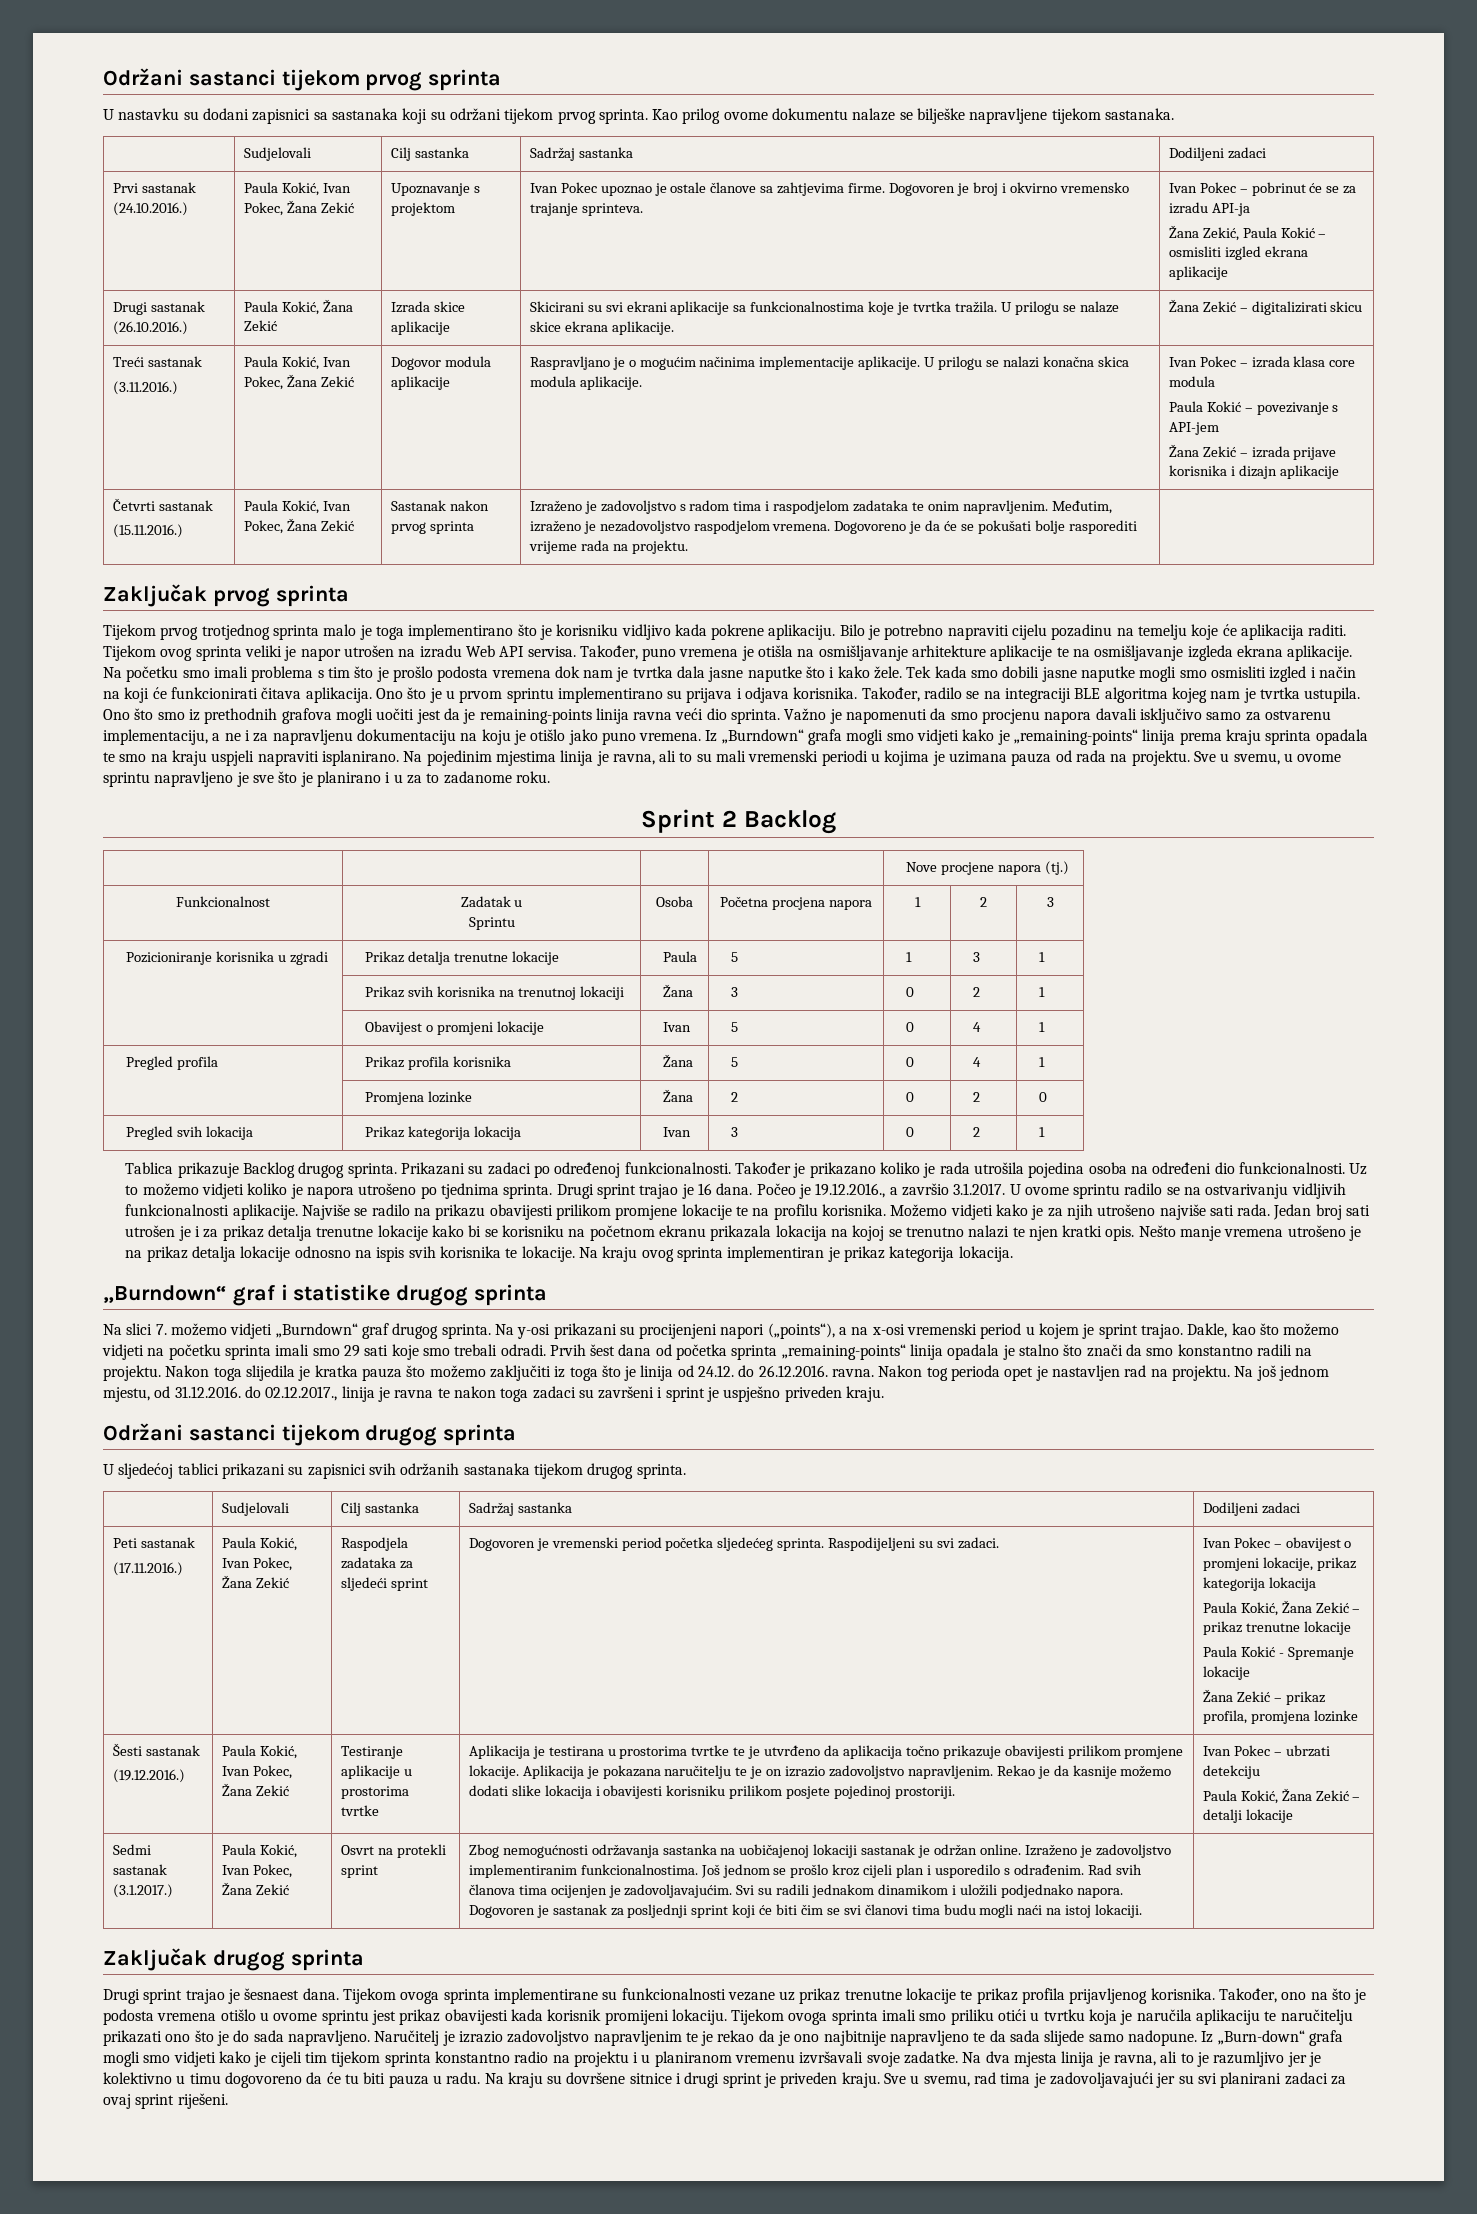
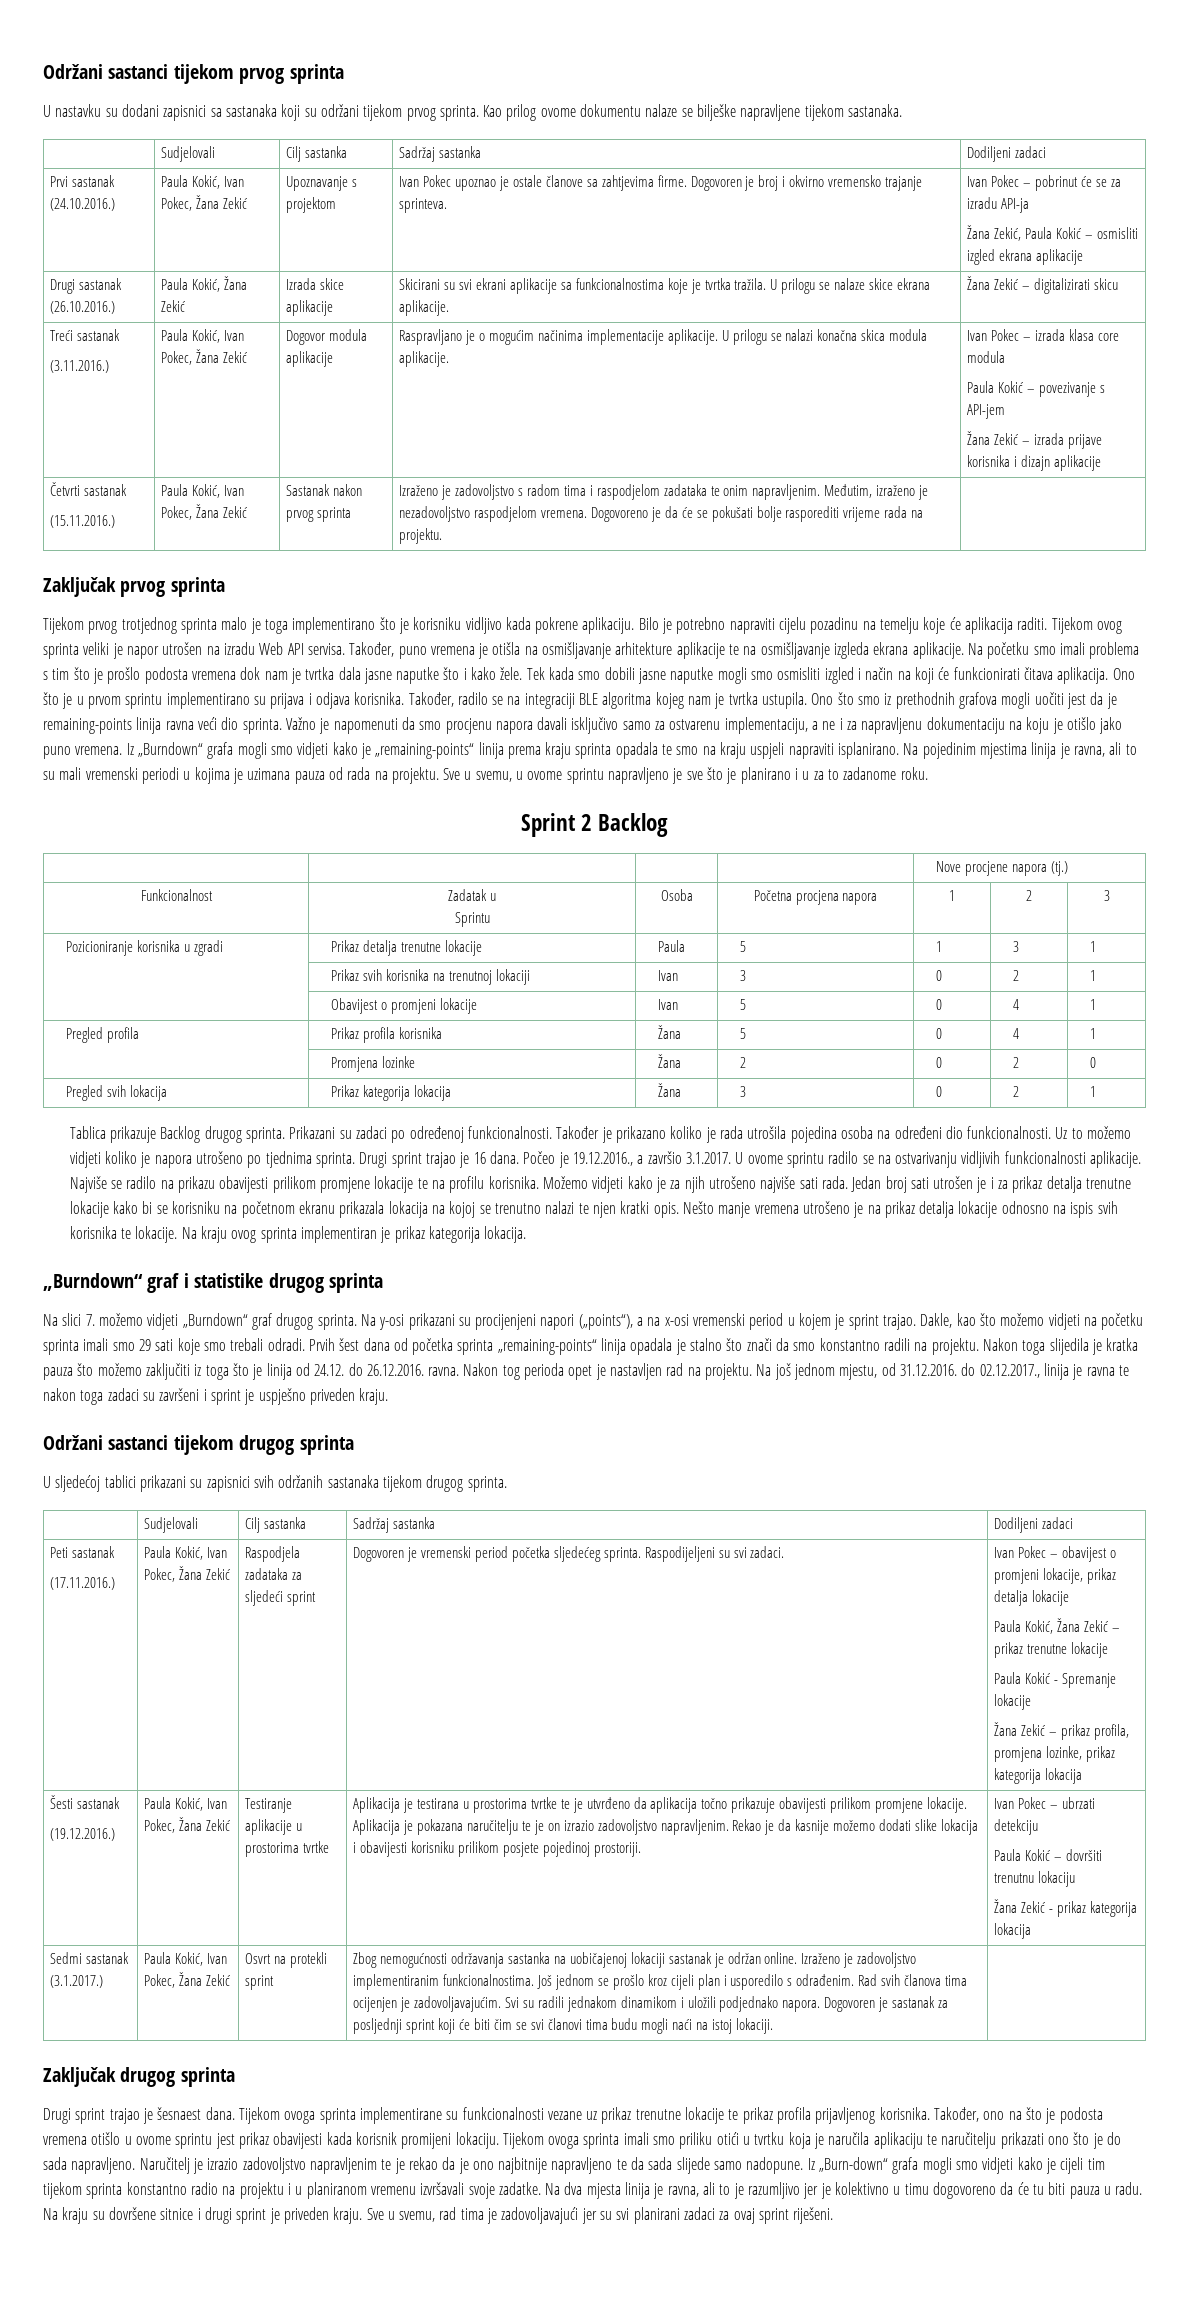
[663,984,694,997] Žana -> [658,970,679,981] Ivan
[663,1127,692,1137] Ivan -> [658,1083,682,1097] Žana
[1202,1577,1316,1591] kategorija lokacija -> [994,1590,1070,1606] detalja lokacije
[1313,1710,1358,1722] lozinke -> [1046,1746,1116,1762] [994,1768,1083,1784] lozinke, prikaz kategorija lokacija
[1240,1788,1361,1804] [1202,1809,1293,1823] Kokić, Žana Zekić – detalji lokacije -> [1025,1849,1103,1861] [994,1871,1076,1887] [994,1899,1137,1917] [994,1923,1032,1939] Kokić – dovršiti trenutnu lokaciju // Žana Zekić - prikaz kategorija lokacija

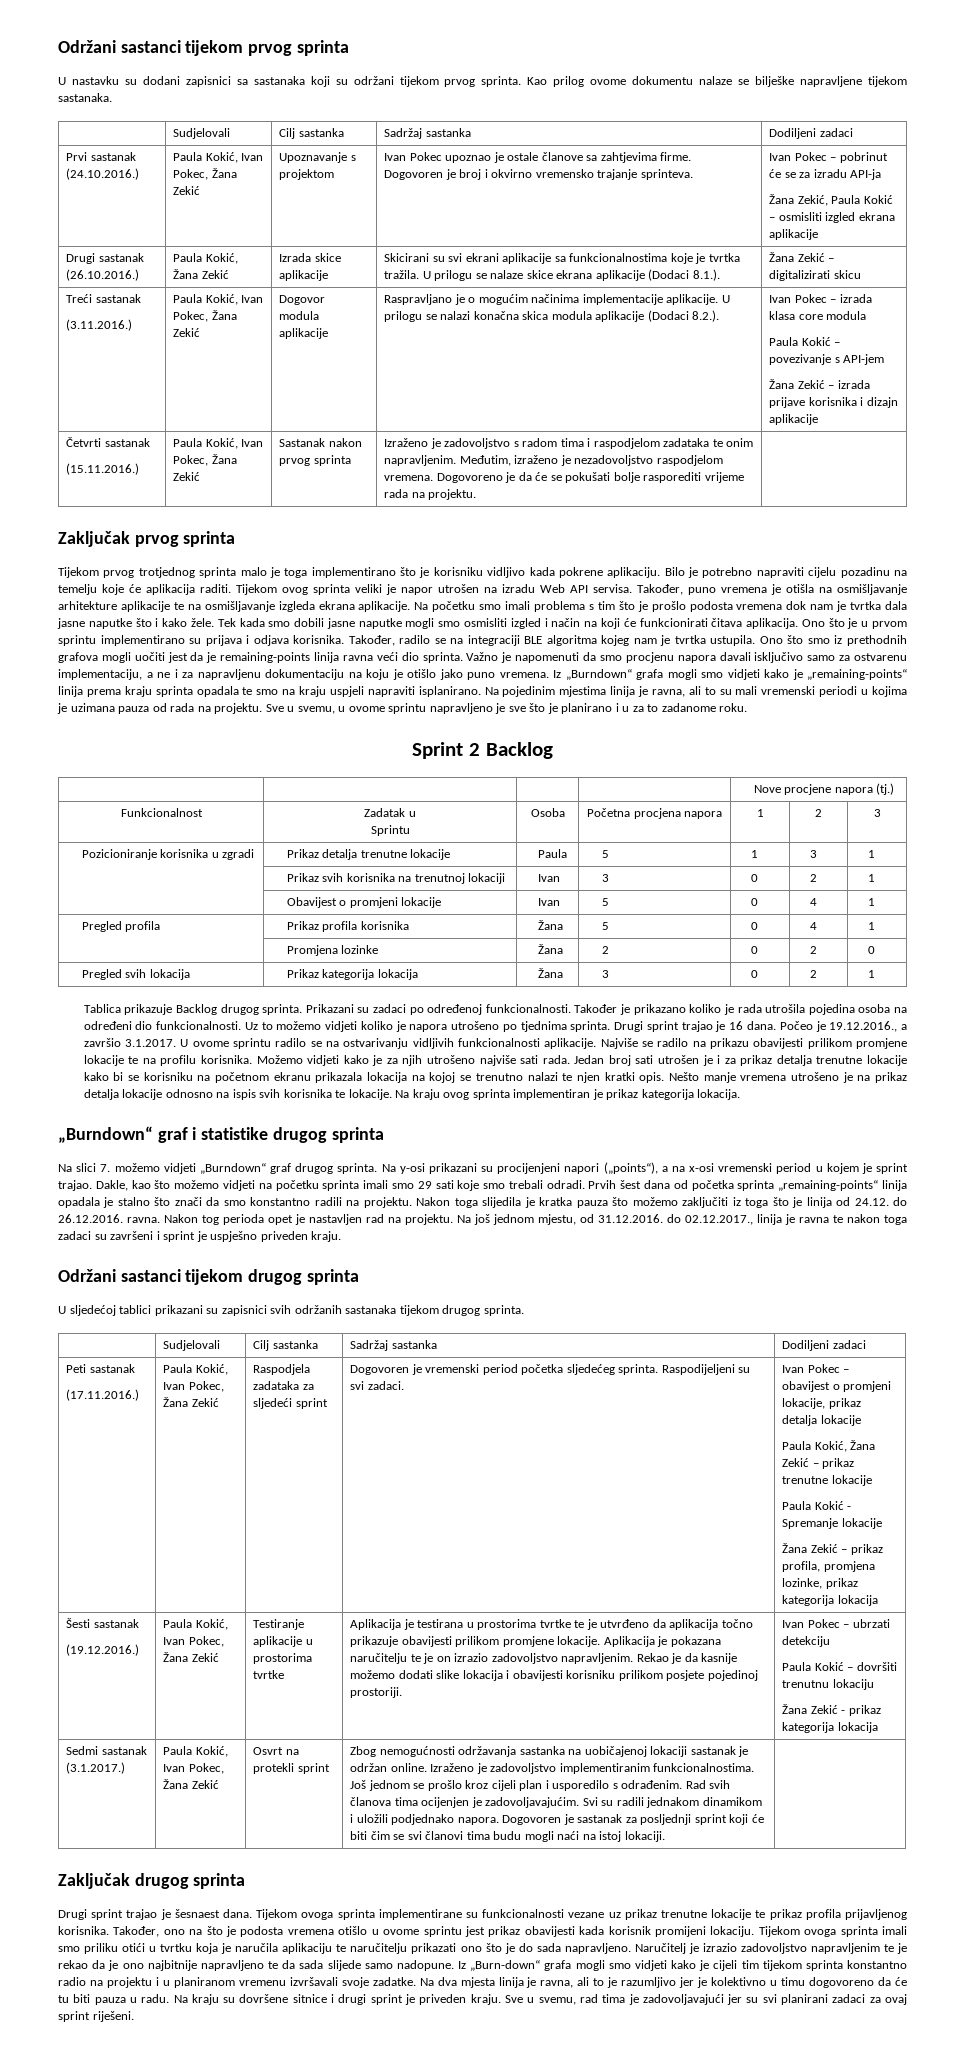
[399,300,450,316] aplikacije. -> [595,269,720,281] aplikacije (Dodaci 8.1.).
[399,351,450,367] aplikacije. -> [595,310,720,322] aplikacije (Dodaci 8.2.).

